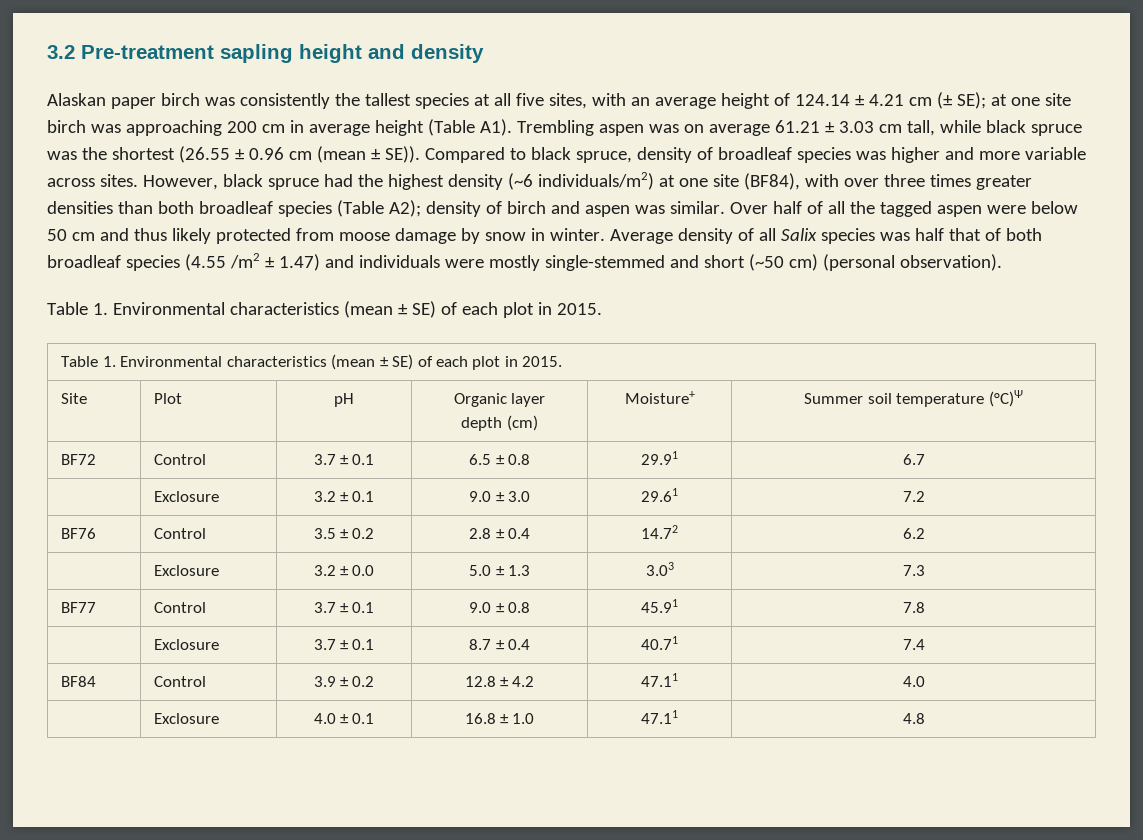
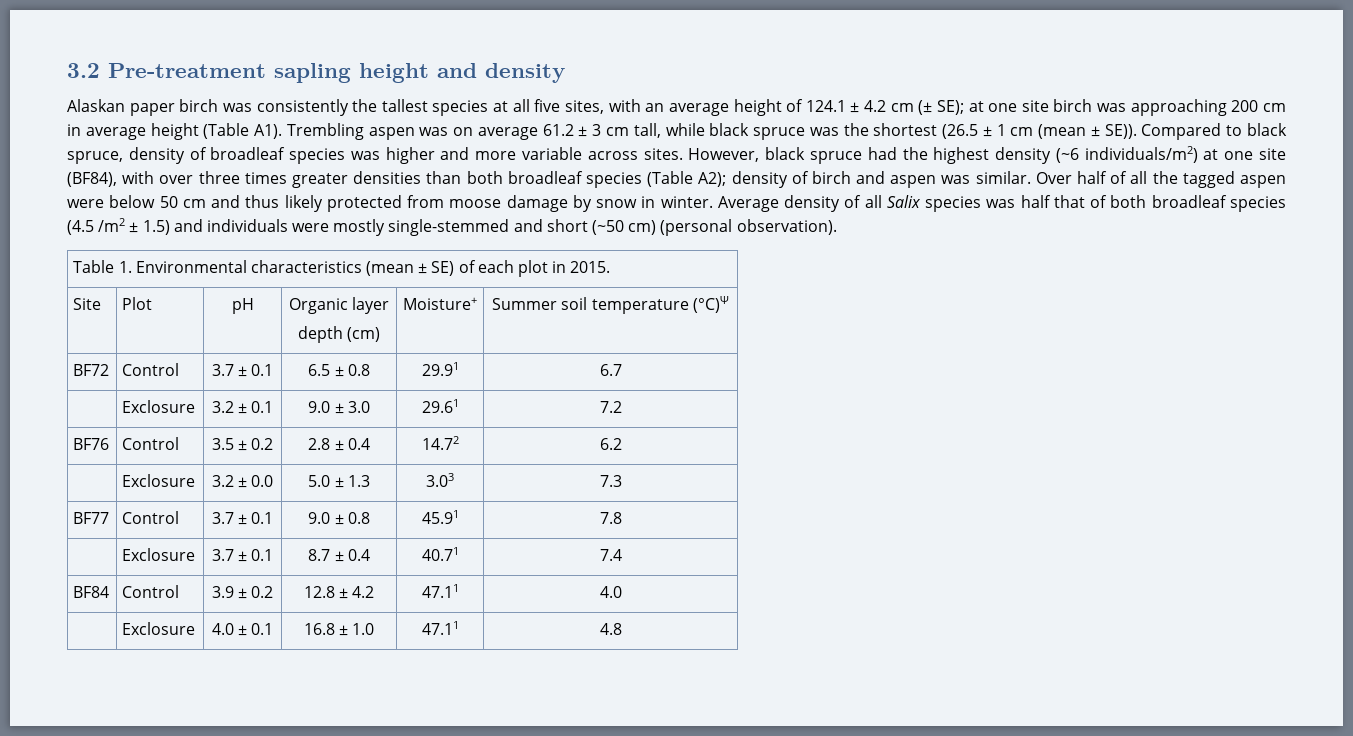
[794,94,904,106] 124.14 ± 4.21 -> [805,100,887,113] 124.1 ± 4.2
[774,120,874,133] 61.21 ± 3.03 -> [542,124,602,137] 61.2 ± 3
[178,146,284,163] (26.55 ± 0.96 -> [942,124,1006,139] (26.5 ± 1
[184,254,226,271] (4.55 -> [67,220,94,235] (4.5
[278,254,320,271] 1.47) -> [142,220,170,235] 1.5)
[47,301,602,318] // Table 1. Environmental characteristics (mean ± SE) of each plot in 2015. -> (837, 227) none

